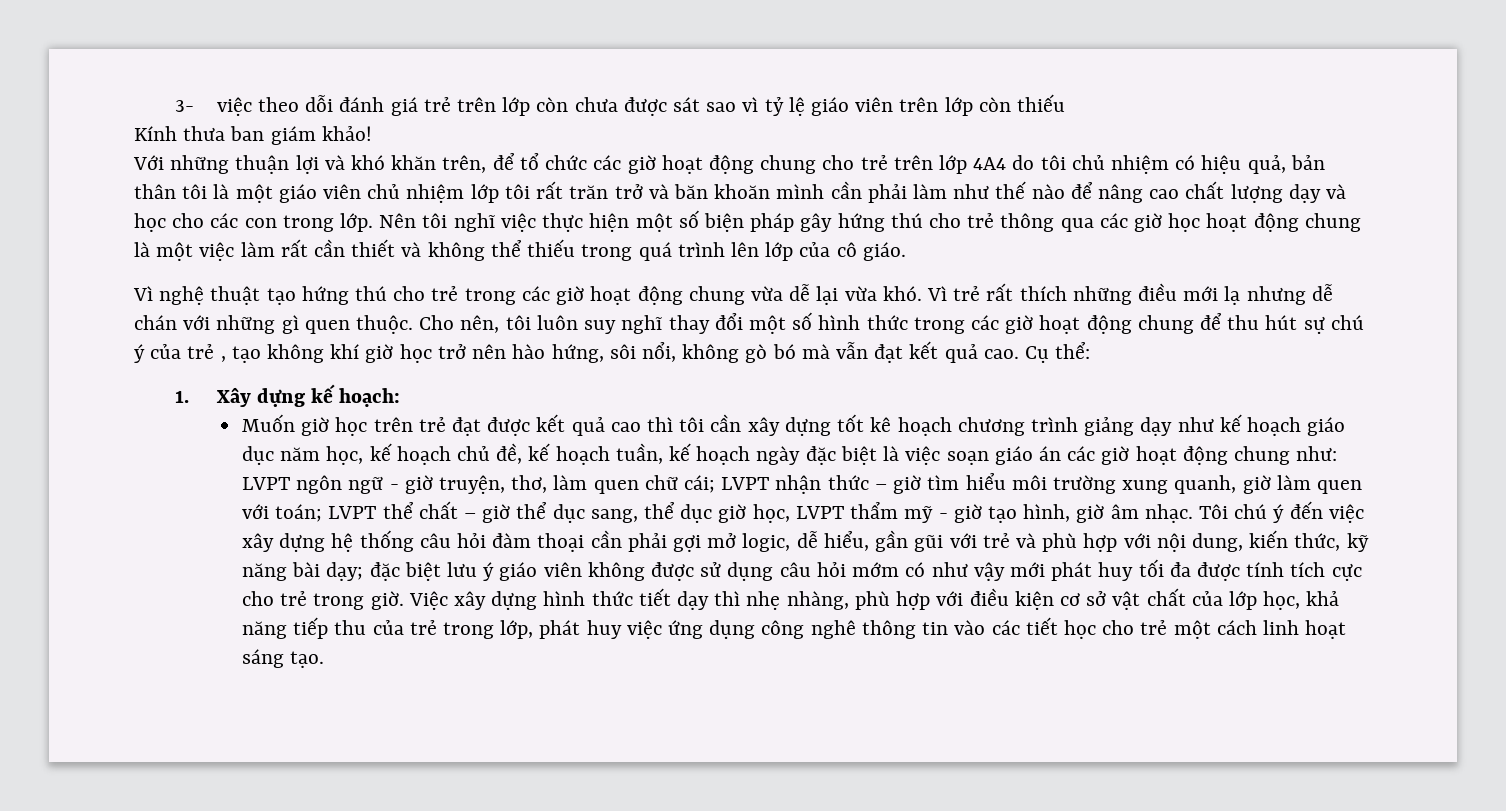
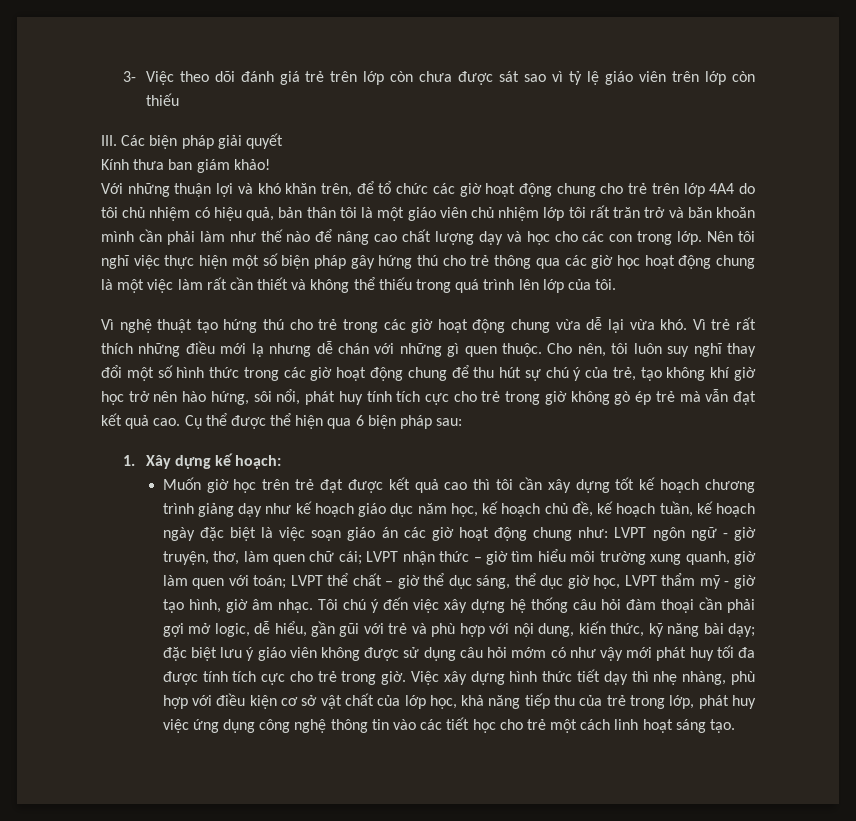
[216,95,334,116] việc theo dỗi -> [145,71,235,85] Việc theo dõi
(1066, 103) none -> [101,133,283,149] // III. Các biện pháp giải quyết
[836,242,906,261] cô giáo. -> [595,279,617,290] tôi.
[187,344,226,362] trẻ , -> [612,367,636,381] trẻ,
[682,344,796,363] không gò bó -> [305,391,675,405] phát huy tính tích cực cho trẻ trong giờ không gò ép trẻ
[1055,342,1091,359] thể: -> [205,413,463,429] thể được thể hiện qua 6 biện pháp sau:
[870,417,892,432] kê -> [639,477,656,490] kế
[590,509,638,523] sang, -> [476,575,511,589] sáng,
[810,620,856,639] nghê -> [294,719,327,733] nghệ

